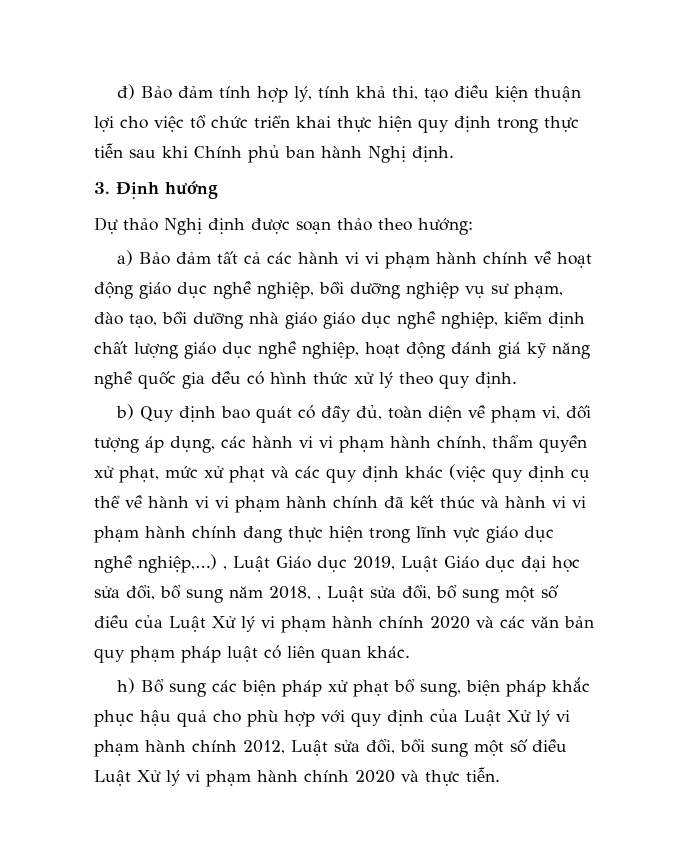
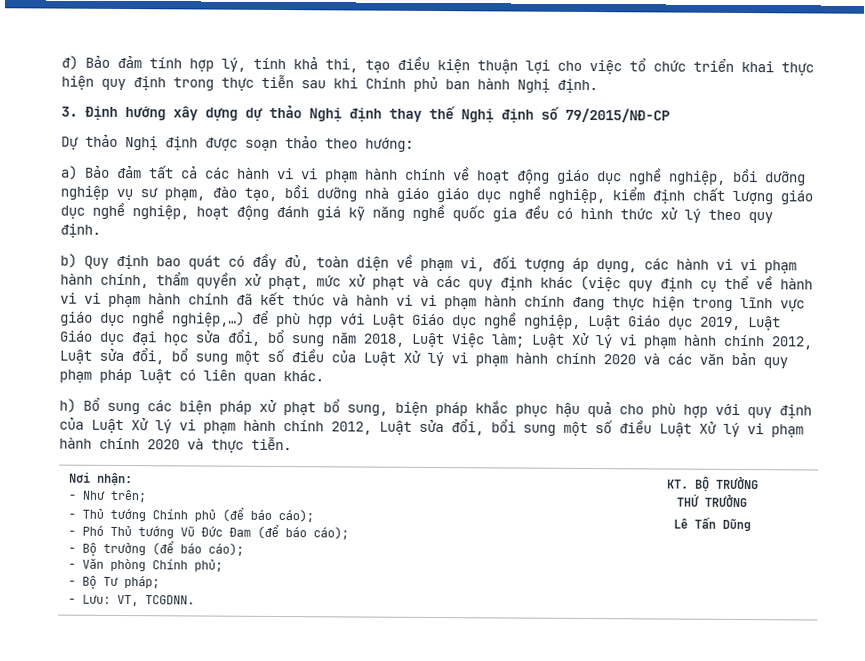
(218, 190) none -> [173,104,670,123] xây dựng dự thảo Nghị định thay thế Nghị định số 79/2015/NĐ-CP
[223,566,227,570] , -> [252,310,581,329] để phù hợp với Luật Giáo dục nghề nghiệp,
[317,596,321,600] , -> [411,332,812,350] Luật Việc làm; Luật Xử lý vi phạm hành chính 2012,
(500, 774) none -> [68,471,133,487] [67,489,146,503] [67,507,314,523] [67,524,349,540] [67,541,244,556] [67,557,223,572] [67,575,160,589] [67,594,195,607] [665,475,759,492] [676,493,747,508] [672,517,751,532] // Nơi nhận: // - Như trên; // - Thủ tướng Chính phủ (để báo cáo); // - Phó Thủ tướng Vũ Đức Đam (để báo cáo); // - Bộ trưởng (để báo cáo); // - Văn phòng Chính phủ; // - Bộ Tư pháp; // - Lưu: VT, TCGDNN. | KT. BỘ TRƯỞNG // THỨ TRƯỞNG // Lê Tấn Dũng

